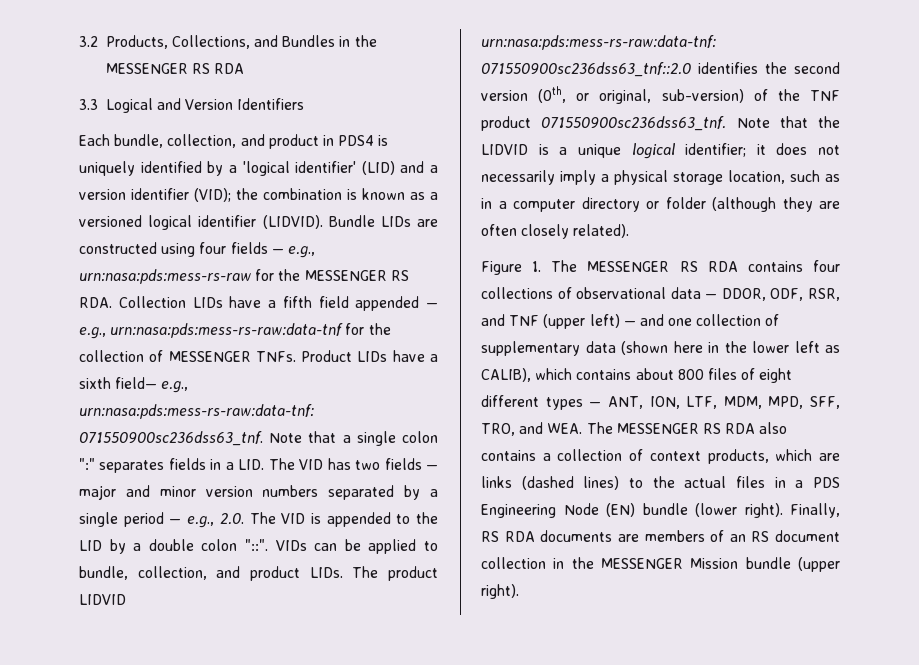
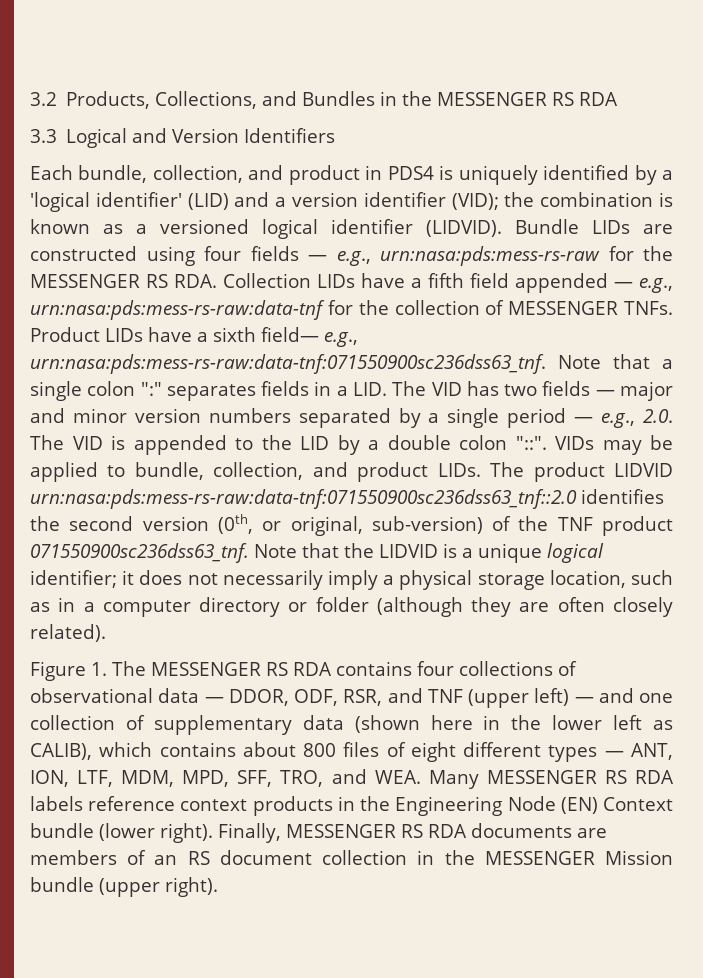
[314,543,338,551] can -> [602,440,642,455] may
[586,422,788,434] [481,449,840,464] [481,476,840,490] The MESSENGER RS RDA also contains a collection of context products, which are links (dashed lines) to the actual files in a PDS -> [428,770,674,789] [30,796,391,816] Many MESSENGER RS RDA labels reference context products in the
(635, 510) none -> [603,797,673,811] Context
(840, 510) none -> [285,824,396,838] MESSENGER

